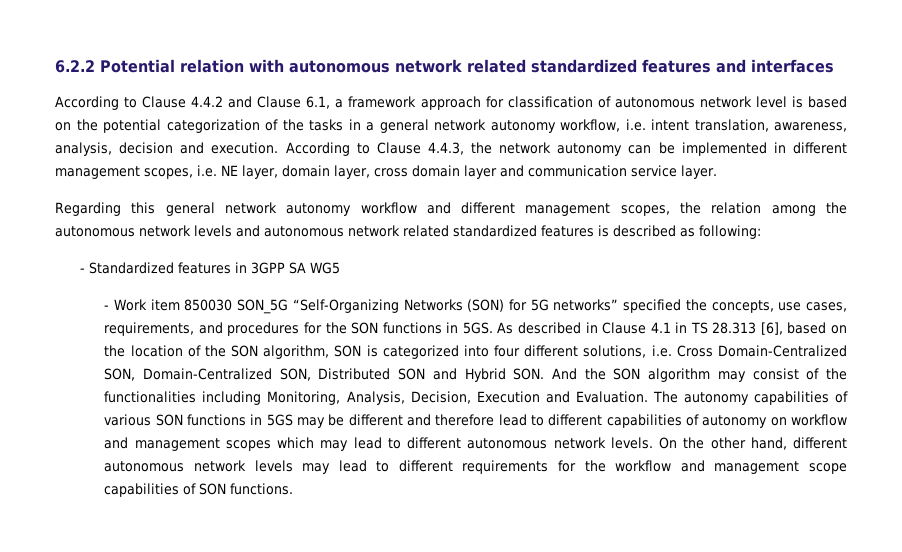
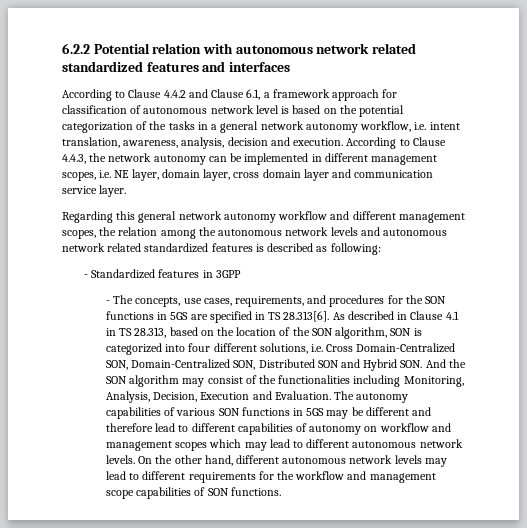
[288,262,340,274] [104,299,707,314] SA WG5 // - Work item 850030 SON_5G “Self-Organizing Networks (SON) for 5G networks” specified the -> [105,295,134,304] // - The
[462,322,493,334] 5GS. -> [170,311,330,323] 5GS are specified in TS 28.313[6].
[712,322,783,335] 28.313 [6], -> [134,327,167,338] 28.313,

